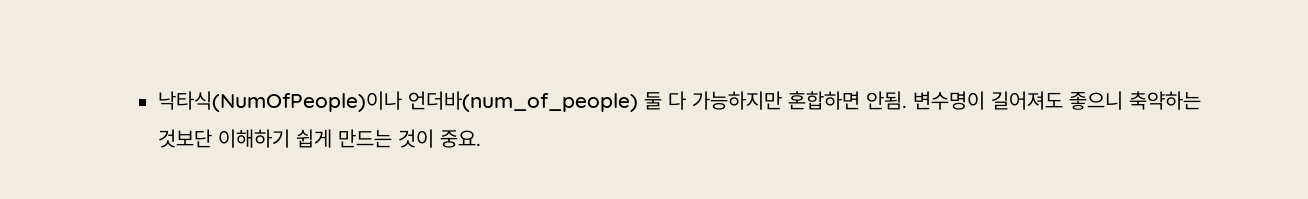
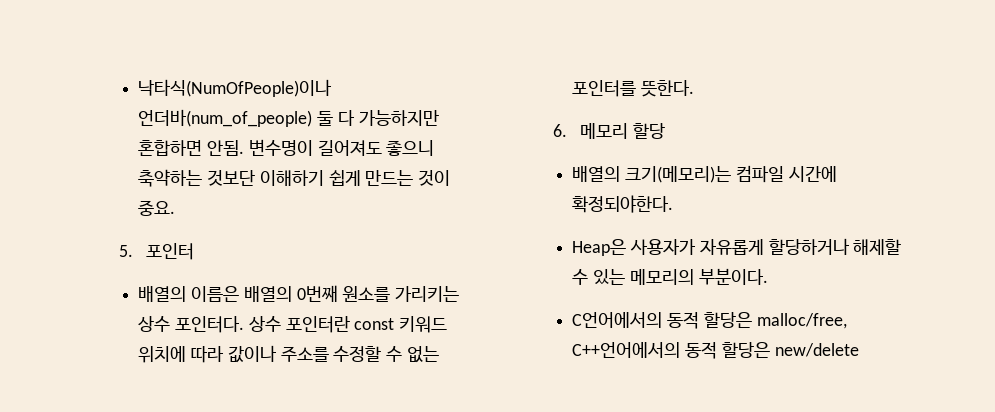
(481, 139) none -> [119,243,195,260] [138,285,460,302] [138,316,448,333] [138,345,439,363] [572,80,695,97] [553,123,666,139] [572,165,837,183] [572,195,674,213] [572,238,902,256] [572,268,768,285] [572,312,847,329] [572,342,859,359] // 5. 포인터 // 배열의 이름은 배열의 0번째 원소를 가리키는 상수 포인터다. 상수 포인터란 const 키워드 위치에 따라 값이나 주소를 수정할 수 없는 포인터를 뜻한다. // 6. 메모리 할당 // 배열의 크기(메모리)는 컴파일 시간에 확정되야한다. // Heap은 사용자가 자유롭게 할당하거나 해제할 수 있는 메모리의 부분이다. // C언어에서의 동적 할당은 malloc/free, C++언어에서의 동적 할당은 new/delete

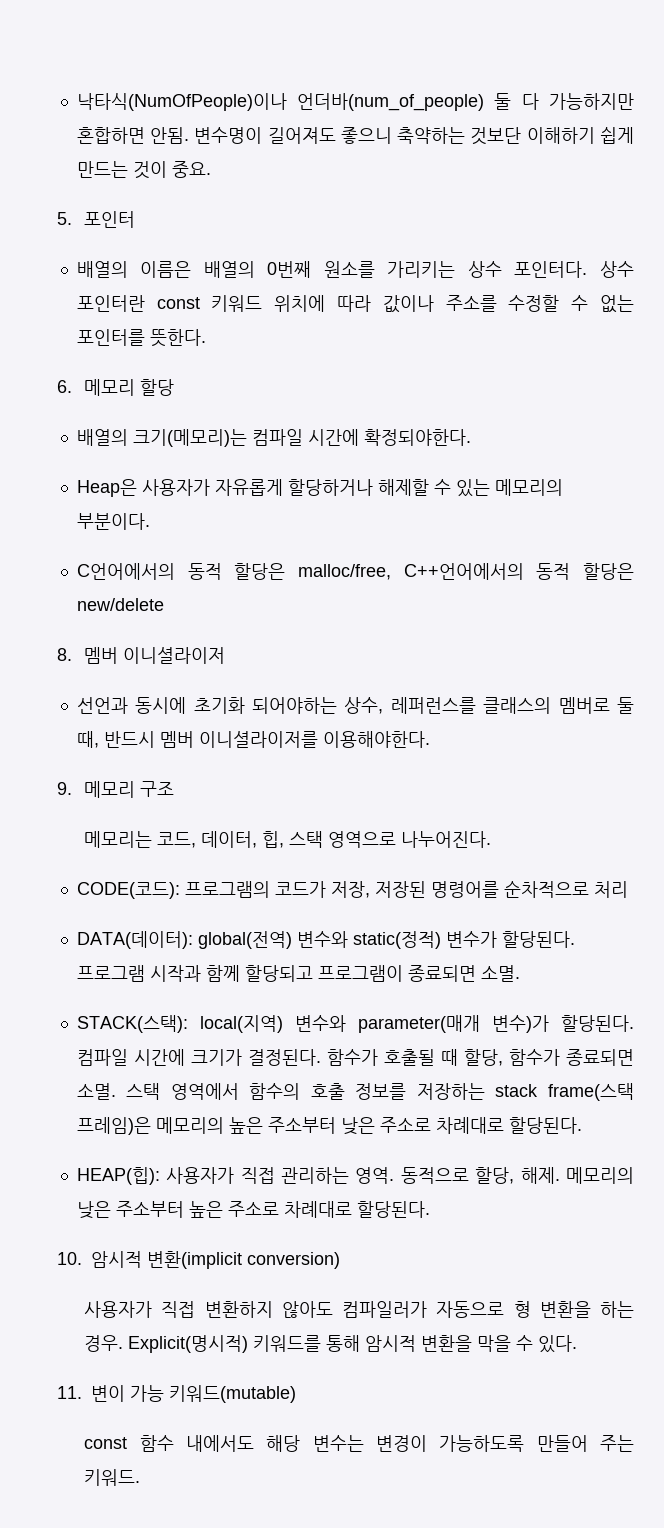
(859, 350) none -> [57,647,226,664] [76,697,634,714] [76,731,430,748] [57,781,175,798] [84,831,492,848] [76,880,628,899] [76,931,575,949] [76,965,520,982] [76,1015,635,1033] [76,1049,635,1066] [76,1083,635,1101] [76,1117,582,1135] [76,1167,635,1185] [76,1201,430,1219] [57,1251,341,1269] [84,1301,634,1318] [84,1335,578,1353] [57,1385,297,1403] [84,1435,634,1452] [84,1469,141,1486] // 8. 멤버 이니셜라이저 // 선언과 동시에 초기화 되어야하는 상수, 레퍼런스를 클래스의 멤버로 둘 때, 반드시 멤버 이니셜라이저를 이용해야한다. // 9. 메모리 구조 // 메모리는 코드, 데이터, 힙, 스택 영역으로 나누어진다. // CODE(코드): 프로그램의 코드가 저장, 저장된 명령어를 순차적으로 처리 // DATA(데이터): global(전역) 변수와 static(정적) 변수가 할당된다. 프로그램 시작과 함께 할당되고 프로그램이 종료되면 소멸. // STACK(스택): local(지역) 변수와 parameter(매개 변수)가 할당된다. 컴파일 시간에 크기가 결정된다. 함수가 호출될 때 할당, 함수가 종료되면 소멸. 스택 영역에서 함수의 호출 정보를 저장하는 stack frame(스택 프레임)은 메모리의 높은 주소부터 낮은 주소로 차례대로 할당된다. // HEAP(힙): 사용자가 직접 관리하는 영역. 동적으로 할당, 해제. 메모리의 낮은 주소부터 높은 주소로 차례대로 할당된다. // 10. 암시적 변환(implicit conversion) // 사용자가 직접 변환하지 않아도 컴파일러가 자동으로 형 변환을 하는 경우. Explicit(명시적) 키워드를 통해 암시적 변환을 막을 수 있다. // 11. 변이 가능 키워드(mutable) // const 함수 내에서도 해당 변수는 변경이 가능하도록 만들어 주는 키워드.

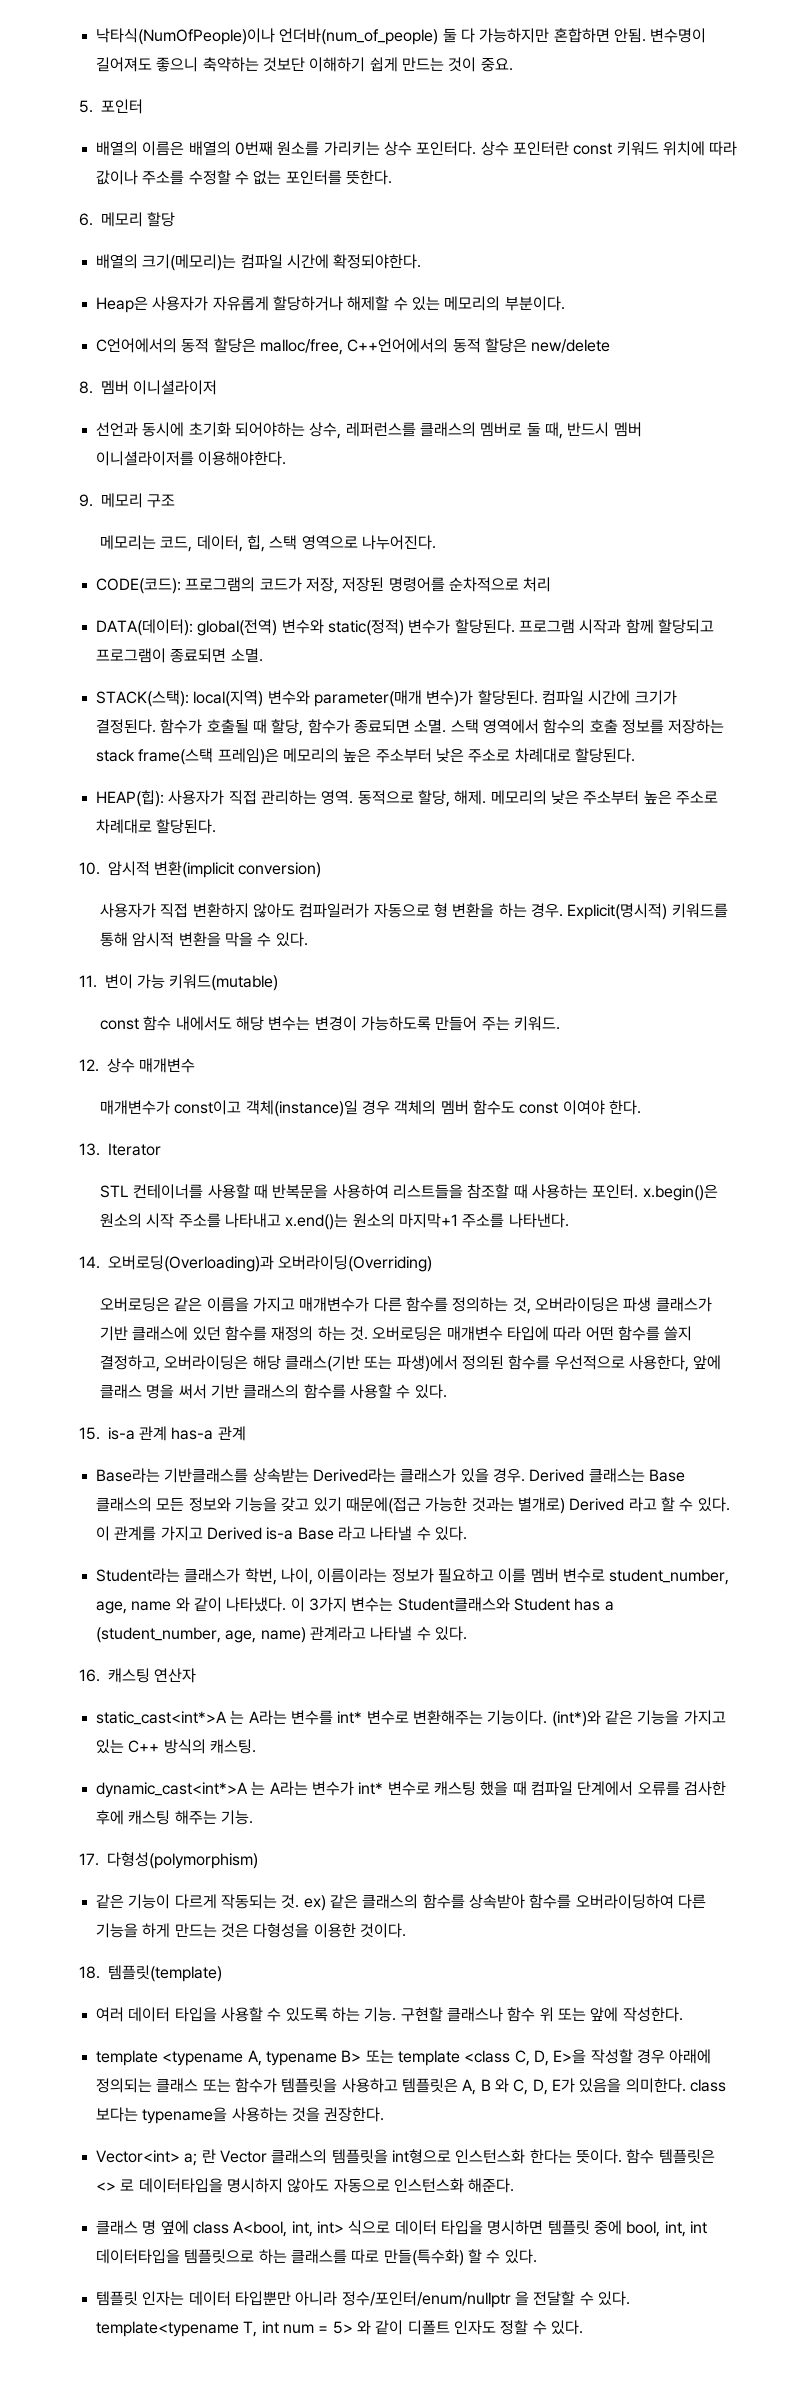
(141, 1477) none -> [78,1058,195,1073] [100,1100,642,1117] [78,1143,161,1156] [100,1184,718,1201] [100,1213,569,1230] [78,1255,432,1272] [100,1297,712,1314] [100,1326,693,1341] [100,1355,722,1372] [100,1384,447,1399] [78,1426,246,1441] [96,1468,686,1483] [96,1497,730,1514] [96,1526,468,1541] [96,1568,730,1585] [96,1597,614,1614] [96,1626,468,1643] [78,1668,196,1683] [96,1710,726,1727] [96,1739,257,1754] [96,1781,727,1798] [96,1810,254,1825] [78,1852,258,1869] [96,1894,707,1911] [96,1923,407,1938] [78,1965,222,1982] [96,2007,683,2022] [96,2049,712,2066] [96,2078,726,2095] [96,2107,385,2124] [96,2149,715,2166] [96,2178,515,2193] [96,2220,707,2237] [96,2249,537,2266] [96,2291,631,2308] [96,2320,584,2337] // 12. 상수 매개변수 // 매개변수가 const이고 객체(instance)일 경우 객체의 멤버 함수도 const 이여야 한다. // 13. Iterator // STL 컨테이너를 사용할 때 반복문을 사용하여 리스트들을 참조할 때 사용하는 포인터. x.begin()은 원소의 시작 주소를 나타내고 x.end()는 원소의 마지막+1 주소를 나타낸다. // 14. 오버로딩(Overloading)과 오버라이딩(Overriding) // 오버로딩은 같은 이름을 가지고 매개변수가 다른 함수를 정의하는 것, 오버라이딩은 파생 클래스가 기반 클래스에 있던 함수를 재정의 하는 것. 오버로딩은 매개변수 타입에 따라 어떤 함수를 쓸지 결정하고, 오버라이딩은 해당 클래스(기반 또는 파생)에서 정의된 함수를 우선적으로 사용한다, 앞에 클래스 명을 써서 기반 클래스의 함수를 사용할 수 있다. // 15. is-a 관계 has-a 관계 // Base라는 기반클래스를 상속받는 Derived라는 클래스가 있을 경우. Derived 클래스는 Base 클래스의 모든 정보와 기능을 갖고 있기 때문에(접근 가능한 것과는 별개로) Derived 라고 할 수 있다. 이 관계를 가지고 Derived is-a Base 라고 나타낼 수 있다. // Student라는 클래스가 학번, 나이, 이름이라는 정보가 필요하고 이를 멤버 변수로 student_number, age, name 와 같이 나타냈다. 이 3가지 변수는 Student클래스와 Student has a (student_number, age, name) 관계라고 나타낼 수 있다. // 16. 캐스팅 연산자 // static_cast<int*>A 는 A라는 변수를 int* 변수로 변환해주는 기능이다. (int*)와 같은 기능을 가지고 있는 C++ 방식의 캐스팅. // dynamic_cast<int*>A 는 A라는 변수가 int* 변수로 캐스팅 했을 때 컴파일 단계에서 오류를 검사한 후에 캐스팅 해주는 기능. // 17. 다형성(polymorphism) // 같은 기능이 다르게 작동되는 것. ex) 같은 클래스의 함수를 상속받아 함수를 오버라이딩하여 다른 기능을 하게 만드는 것은 다형성을 이용한 것이다. // 18. 템플릿(template) // 여러 데이터 타입을 사용할 수 있도록 하는 기능. 구현할 클래스나 함수 위 또는 앞에 작성한다. // template <typename A, typename B> 또는 template <class C, D, E>을 작성할 경우 아래에 정의되는 클래스 또는 함수가 템플릿을 사용하고 템플릿은 A, B 와 C, D, E가 있음을 의미한다. class 보다는 typename을 사용하는 것을 권장한다. // Vector<int> a; 란 Vector 클래스의 템플릿을 int형으로 인스턴스화 한다는 뜻이다. 함수 템플릿은 <> 로 데이터타입을 명시하지 않아도 자동으로 인스턴스화 해준다. // 클래스 명 옆에 class A<bool, int, int> 식으로 데이터 타입을 명시하면 템플릿 중에 bool, int, int 데이터타입을 템플릿으로 하는 클래스를 따로 만들(특수화) 할 수 있다. // 템플릿 인자는 데이터 타입뿐만 아니라 정수/포인터/enum/nullptr 을 전달할 수 있다. template<typename T, int num = 5> 와 같이 디폴트 인자도 정할 수 있다.

